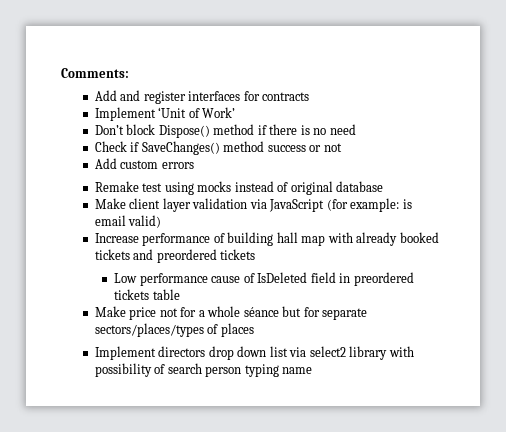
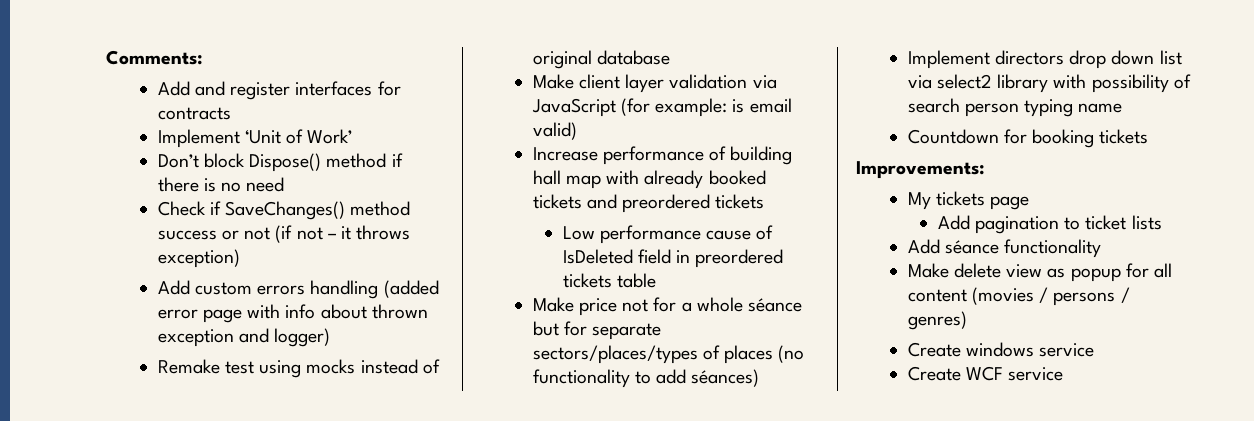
[94,158,194,169] // Add custom errors -> [275,225,411,243] [157,249,240,268] [157,280,439,299] [157,304,428,323] [157,328,331,347] (if not – it throws exception) // Add custom errors handling (added error page with info about thrown exception and logger)
(254, 330) none -> [778,345,805,363] [532,369,760,388] (no functionality to add séances)
(313, 370) none -> [907,129,1149,148] [856,161,985,179] [907,191,1030,210] [937,215,1162,234] [907,239,1102,258] [907,263,1173,282] [907,287,1130,306] [907,311,967,330] [907,342,1095,357] [907,366,1064,381] // Countdown for booking tickets // Improvements: // My tickets page // Add pagination to ticket lists // Add séance functionality // Make delete view as popup for all content (movies / persons / genres) // Create windows service // Create WCF service

